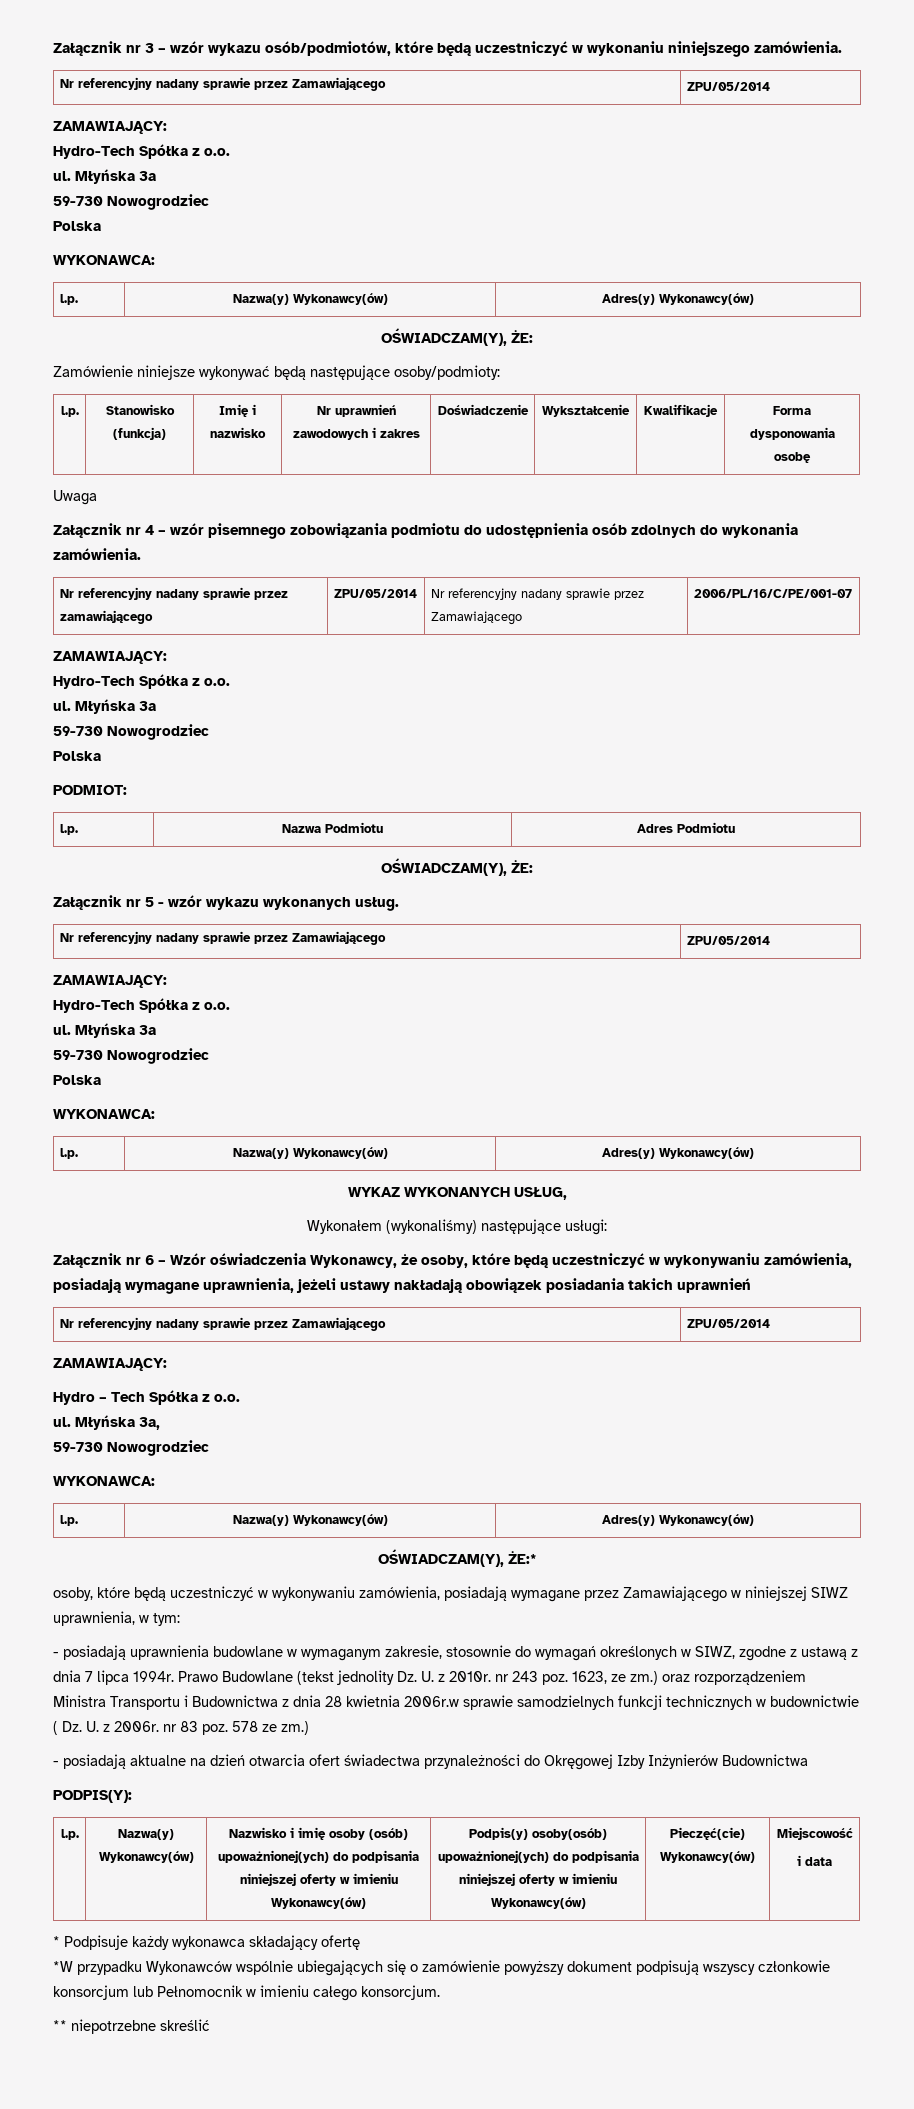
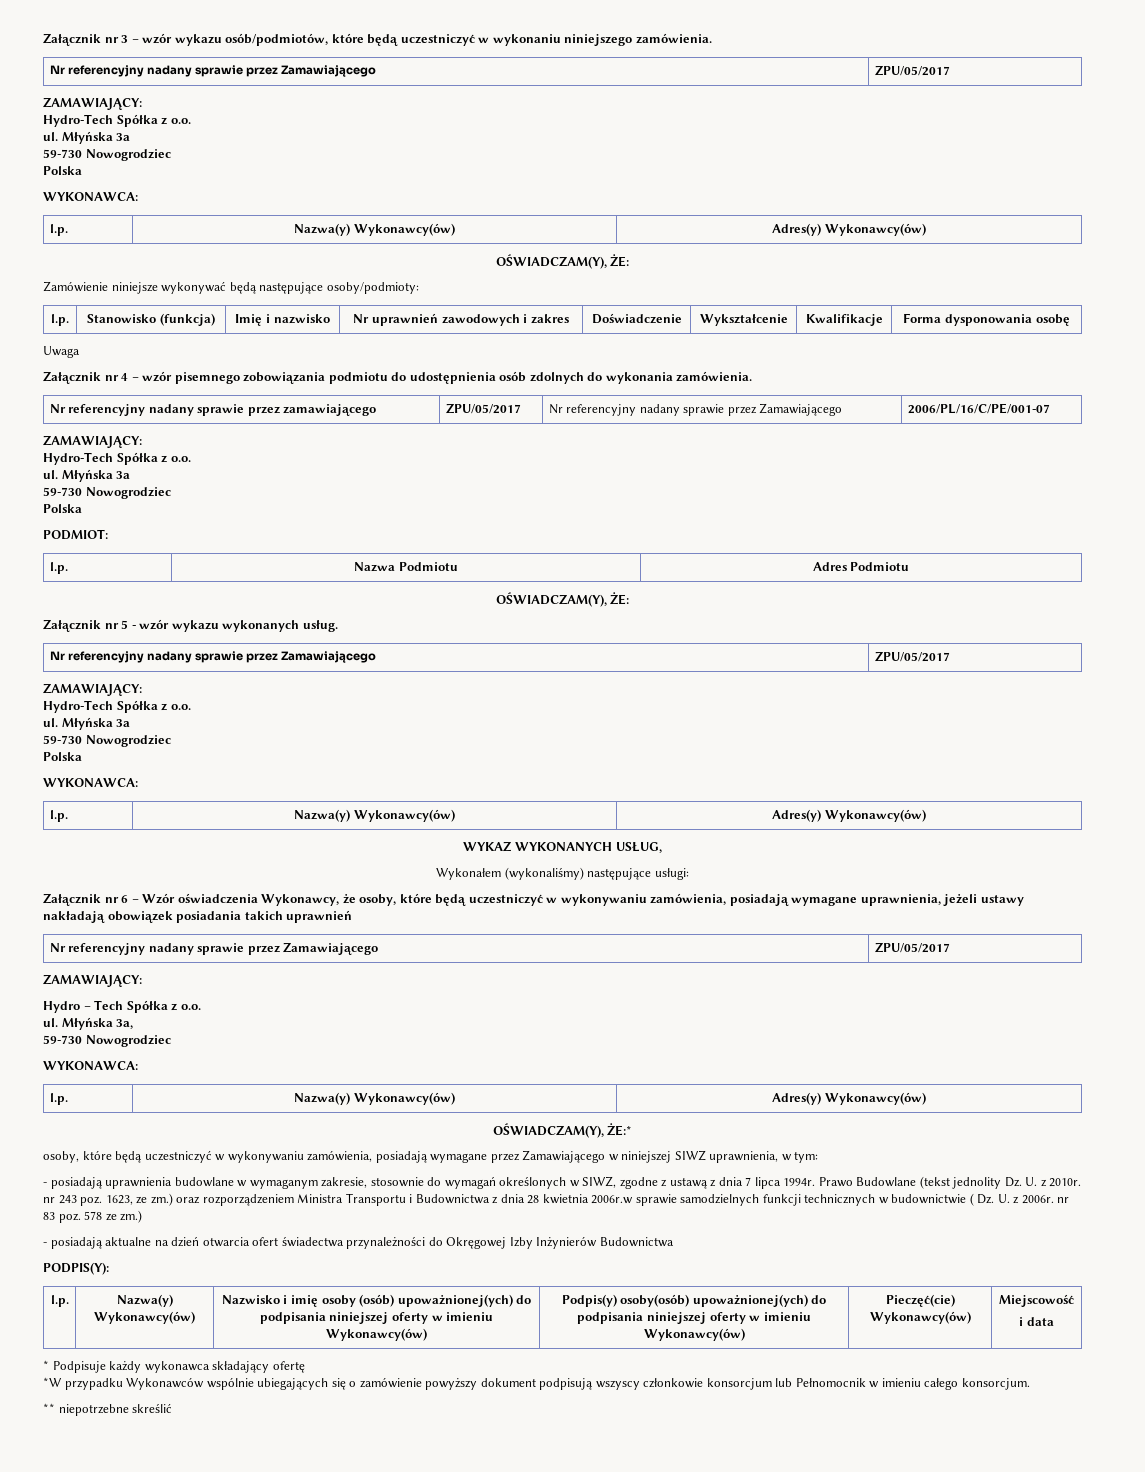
[686,82,770,91] ZPU/05/2014 -> [874,65,950,76] ZPU/05/2017
[333,589,417,598] ZPU/05/2014 -> [445,403,521,414] ZPU/05/2017
[686,936,770,945] ZPU/05/2014 -> [874,651,950,662] ZPU/05/2017
[686,1319,770,1328] ZPU/05/2014 -> [874,942,950,953] ZPU/05/2017

